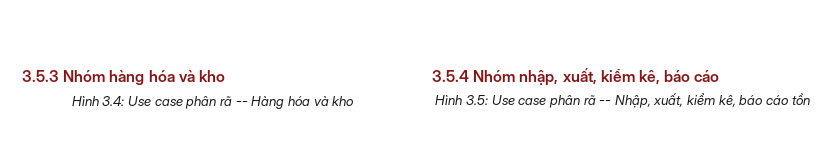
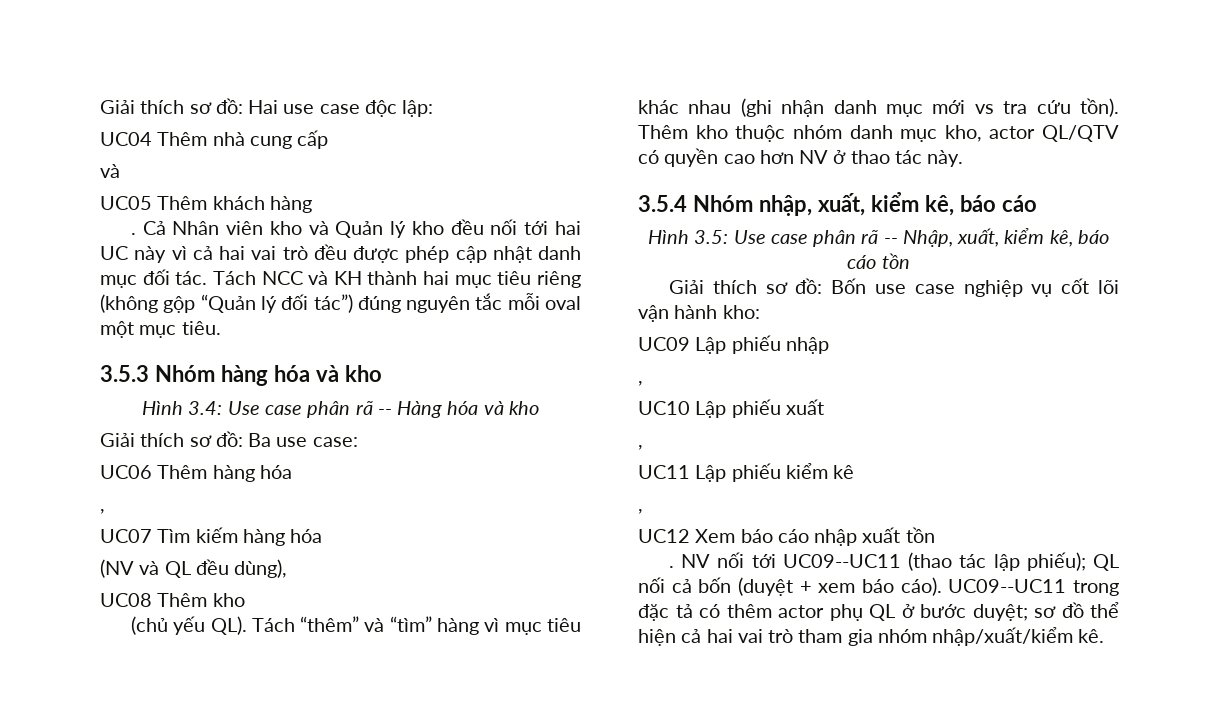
(22, 76) none -> [100,98,434,117] [100,130,329,149] [100,164,120,178] [100,196,312,213] [130,219,581,238] [100,244,581,263] [100,269,581,288] [100,293,582,313] [100,321,221,338] Giải thích sơ đồ: Hai use case độc lập: // UC04 Thêm nhà cung cấp // và // UC05 Thêm khách hàng // . Cả Nhân viên kho và Quản lý kho đều nối tới hai UC này vì cả hai vai trò đều được phép cập nhật danh mục đối tác. Tách NCC và KH thành hai mục tiêu riêng (không gộp “Quản lý đối tác”) đúng nguyên tắc mỗi oval một mục tiêu. //
(354, 101) none -> [100,431,358,447] [100,465,292,482] [100,509,105,514] [100,527,323,546] [100,559,288,578] [100,593,245,607] [130,616,581,635] [638,98,1119,117] [638,125,1119,142] [638,148,964,167] // Giải thích sơ đồ: Ba use case: // UC06 Thêm hàng hóa // , // UC07 Tìm kiếm hàng hóa // (NV và QL đều dùng), // UC08 Thêm kho // (chủ yếu QL). Tách “thêm” và “tìm” hàng vì mục tiêu khác nhau (ghi nhận danh mục mới vs tra cứu tồn). Thêm kho thuộc nhóm danh mục kho, actor QL/QTV có quyền cao hơn NV ở thao tác này.
(810, 99) none -> [668,278,1119,297] [638,305,760,322] [638,335,829,354] [638,381,643,386] [638,399,824,418] [638,445,643,450] [638,463,855,482] [638,509,643,514] [638,527,935,546] [668,552,1119,571] [638,577,1119,596] [638,602,1119,621] [638,627,1105,646] // Giải thích sơ đồ: Bốn use case nghiệp vụ cốt lõi vận hành kho: // UC09 Lập phiếu nhập // , // UC10 Lập phiếu xuất // , // UC11 Lập phiếu kiểm kê // , // UC12 Xem báo cáo nhập xuất tồn // . NV nối tới UC09--UC11 (thao tác lập phiếu); QL nối cả bốn (duyệt + xem báo cáo). UC09--UC11 trong đặc tả có thêm actor phụ QL ở bước duyệt; sơ đồ thể hiện cả hai vai trò tham gia nhóm nhập/xuất/kiểm kê.

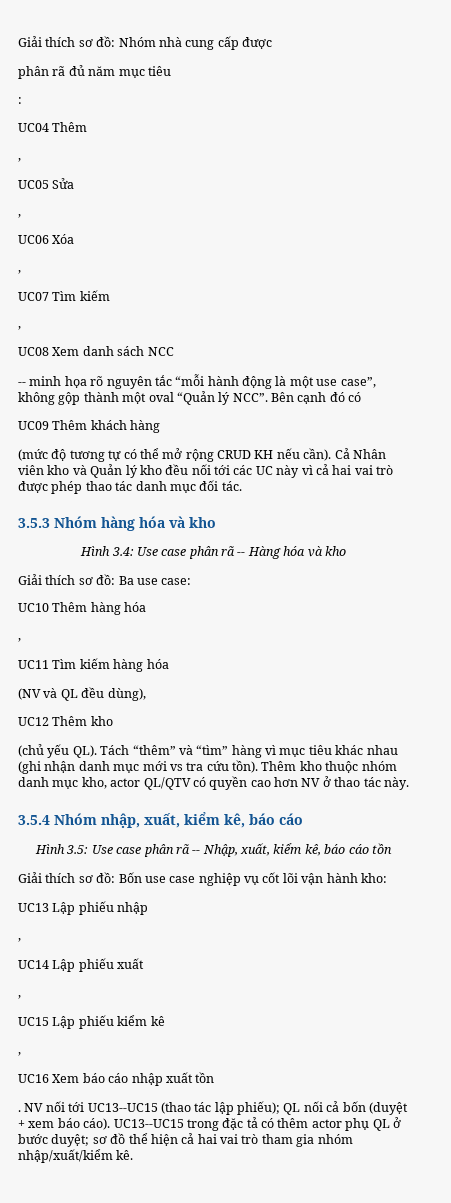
[100,98,434,117] [100,130,329,149] [100,164,120,178] [100,196,312,213] [130,233,136,235] Giải thích sơ đồ: Hai use case độc lập: // UC04 Thêm nhà cung cấp // và // UC05 Thêm khách hàng // . -> [18,36,272,50] [18,65,171,79] [18,97,22,104] [18,122,88,132] [18,158,21,162] [18,178,75,189] [18,214,21,218] [18,234,75,244] [18,270,21,274] [18,290,110,301] [18,326,21,330] [18,346,174,356] [18,374,376,389] [18,391,362,405] [18,420,161,433] [18,448,332,462] Giải thích sơ đồ: Nhóm nhà cung cấp được // phân rã đủ năm mục tiêu // : // UC04 Thêm // , // UC05 Sửa // , // UC06 Xóa // , // UC07 Tìm kiếm // , // UC08 Xem danh sách NCC // -- minh họa rõ nguyên tắc “mỗi hành động là một use case”, không gộp thành một oval “Quản lý NCC”. Bên cạnh đó có // UC09 Thêm khách hàng // (mức độ tương tự có thể mở rộng CRUD KH nếu cần).
[554,221,581,235] hai -> [233,465,253,475] các
[313,244,347,260] đều -> (393, 470) none
[455,246,532,263] cập nhật -> [85,481,133,491] thao tác
[212,271,581,288] [100,293,582,313] [100,321,221,338] Tách NCC và KH thành hai mục tiêu riêng (không gộp “Quản lý đối tác”) đúng nguyên tắc mỗi oval một mục tiêu. -> (242, 486) none
[100,465,152,479] UC06 -> [18,603,49,612] UC10
[100,529,152,543] UC07 -> [18,660,49,669] UC11
[100,593,152,607] UC08 -> [18,717,49,726] UC12
[638,337,690,351] UC09 -> [18,903,49,912] UC13
[638,401,690,415] UC10 -> [18,960,49,969] UC14
[638,465,690,479] UC11 -> [18,1017,49,1026] UC15
[638,529,690,543] UC12 -> [18,1074,49,1083] UC16
[782,554,901,568] UC09--UC11 -> [87,1103,158,1112] UC13--UC15
[948,579,1067,593] UC09--UC11 -> [113,1119,184,1128] UC13--UC15

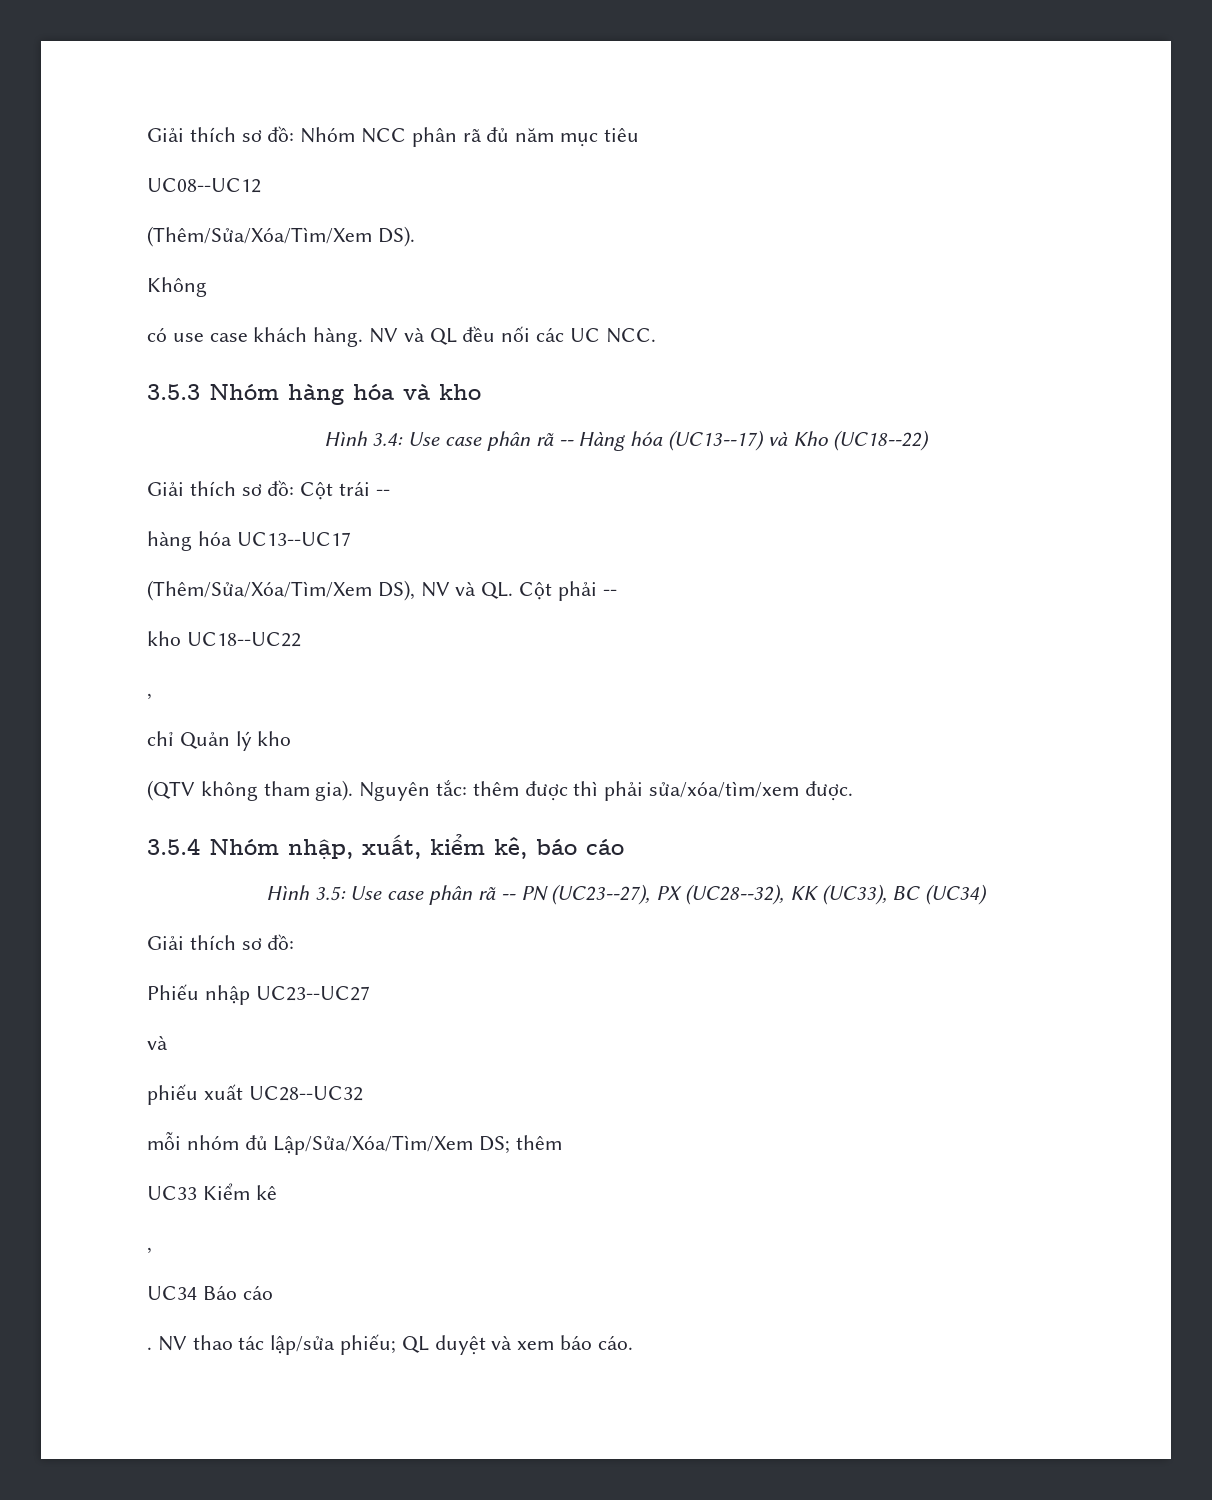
[158,36,272,50] nhà cung cấp được // -> [361,128,407,143] NCC
[18,97,22,104] [18,122,88,132] [18,158,21,162] [18,178,75,189] [18,214,21,218] [18,234,75,244] [18,270,21,274] [18,290,110,301] [18,326,21,330] [18,346,174,356] [18,374,376,389] [18,391,362,405] [18,420,161,433] [18,448,386,462] [18,464,162,478] : // UC04 Thêm // , // UC05 Sửa // , // UC06 Xóa // , // UC07 Tìm kiếm // , // UC08 Xem danh sách NCC // -- minh họa rõ nguyên tắc “mỗi hành động là một use case”, không gộp thành một oval “Quản lý NCC”. Bên cạnh đó có // UC09 Thêm khách hàng // (mức độ tương tự có thể mở rộng CRUD KH nếu cần). Cả Nhân viên kho và Quản lý kho -> [147,178,261,193] [147,226,415,247] [147,277,207,297] [147,327,457,347] UC08--UC12 // (Thêm/Sửa/Xóa/Tìm/Xem DS). // Không // có use case khách hàng. NV và QL
[214,465,230,475] tới -> (531, 334) none
[276,464,393,478] [18,480,242,494] này vì cả hai vai trò được phép thao tác danh mục đối tác. -> [605,328,656,343] NCC.
[307,546,346,557] [18,574,192,585] [18,602,147,615] [18,638,21,642] [18,658,169,672] [18,687,146,701] [18,716,113,726] [18,744,398,758] [18,760,397,774] [18,776,409,790] và kho // Giải thích sơ đồ: Ba use case: // UC10 Thêm hàng hóa // , // UC11 Tìm kiếm hàng hóa // (NV và QL đều dùng), // UC12 Thêm kho // (chủ yếu QL). Tách “thêm” và “tìm” hàng vì mục tiêu khác nhau (ghi nhận danh mục mới vs tra cứu tồn). Thêm kho thuộc nhóm danh mục kho, actor QL/QTV có quyền cao hơn NV ở thao tác này. -> [667,430,930,451] [147,480,390,500] [147,531,351,551] [147,580,617,601] [147,631,301,647] [147,693,152,700] [147,731,292,751] [147,779,853,801] (UC13--17) và Kho (UC18--22) // Giải thích sơ đồ: Cột trái -- // hàng hóa UC13--UC17 // (Thêm/Sửa/Xóa/Tìm/Xem DS), NV và QL. Cột phải -- // kho UC18--UC22 // , // chỉ Quản lý kho // (QTV không tham gia). Nguyên tắc: thêm được thì phải sửa/xóa/tìm/xem được.
[202,843,392,857] [18,872,387,886] [18,901,149,915] [18,938,21,942] [18,958,145,972] [18,995,21,999] [18,1015,165,1029] [18,1052,21,1056] [18,1072,215,1086] [18,1101,408,1115] [18,1117,401,1131] [18,1133,353,1147] [18,1149,134,1163] Nhập, xuất, kiểm kê, báo cáo tồn // Giải thích sơ đồ: Bốn use case nghiệp vụ cốt lõi vận hành kho: // UC13 Lập phiếu nhập // , // UC14 Lập phiếu xuất // , // UC15 Lập phiếu kiểm kê // , // UC16 Xem báo cáo nhập xuất tồn // . NV nối tới UC13--UC15 (thao tác lập phiếu); QL nối cả bốn (duyệt + xem báo cáo). UC13--UC15 trong đặc tả có thêm actor phụ QL ở bước duyệt; sơ đồ thể hiện cả hai vai trò tham gia nhóm nhập/xuất/kiểm kê. -> [520,884,988,905] [147,934,295,950] [147,984,370,1005] [147,1035,168,1050] [147,1084,363,1105] [147,1131,563,1155] [147,1183,277,1200] [147,1247,152,1254] [147,1285,273,1300] [147,1334,633,1355] PN (UC23--27), PX (UC28--32), KK (UC33), BC (UC34) // Giải thích sơ đồ: // Phiếu nhập UC23--UC27 // và // phiếu xuất UC28--UC32 // mỗi nhóm đủ Lập/Sửa/Xóa/Tìm/Xem DS; thêm // UC33 Kiểm kê // , // UC34 Báo cáo // . NV thao tác lập/sửa phiếu; QL duyệt và xem báo cáo.

